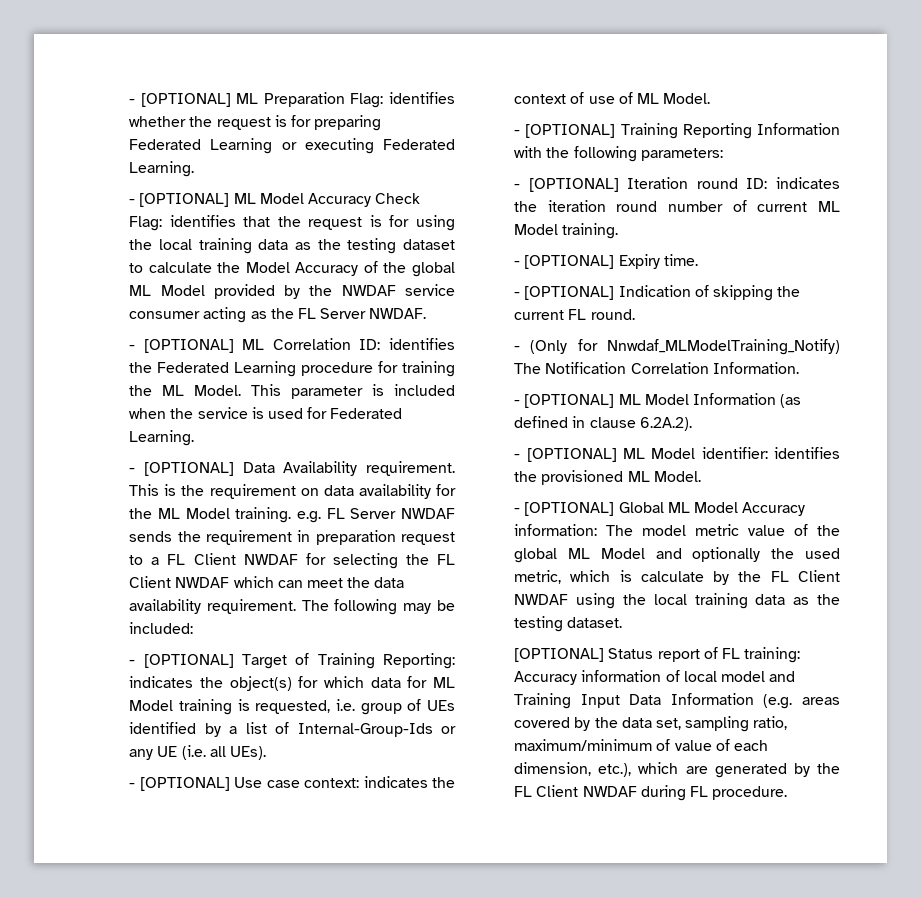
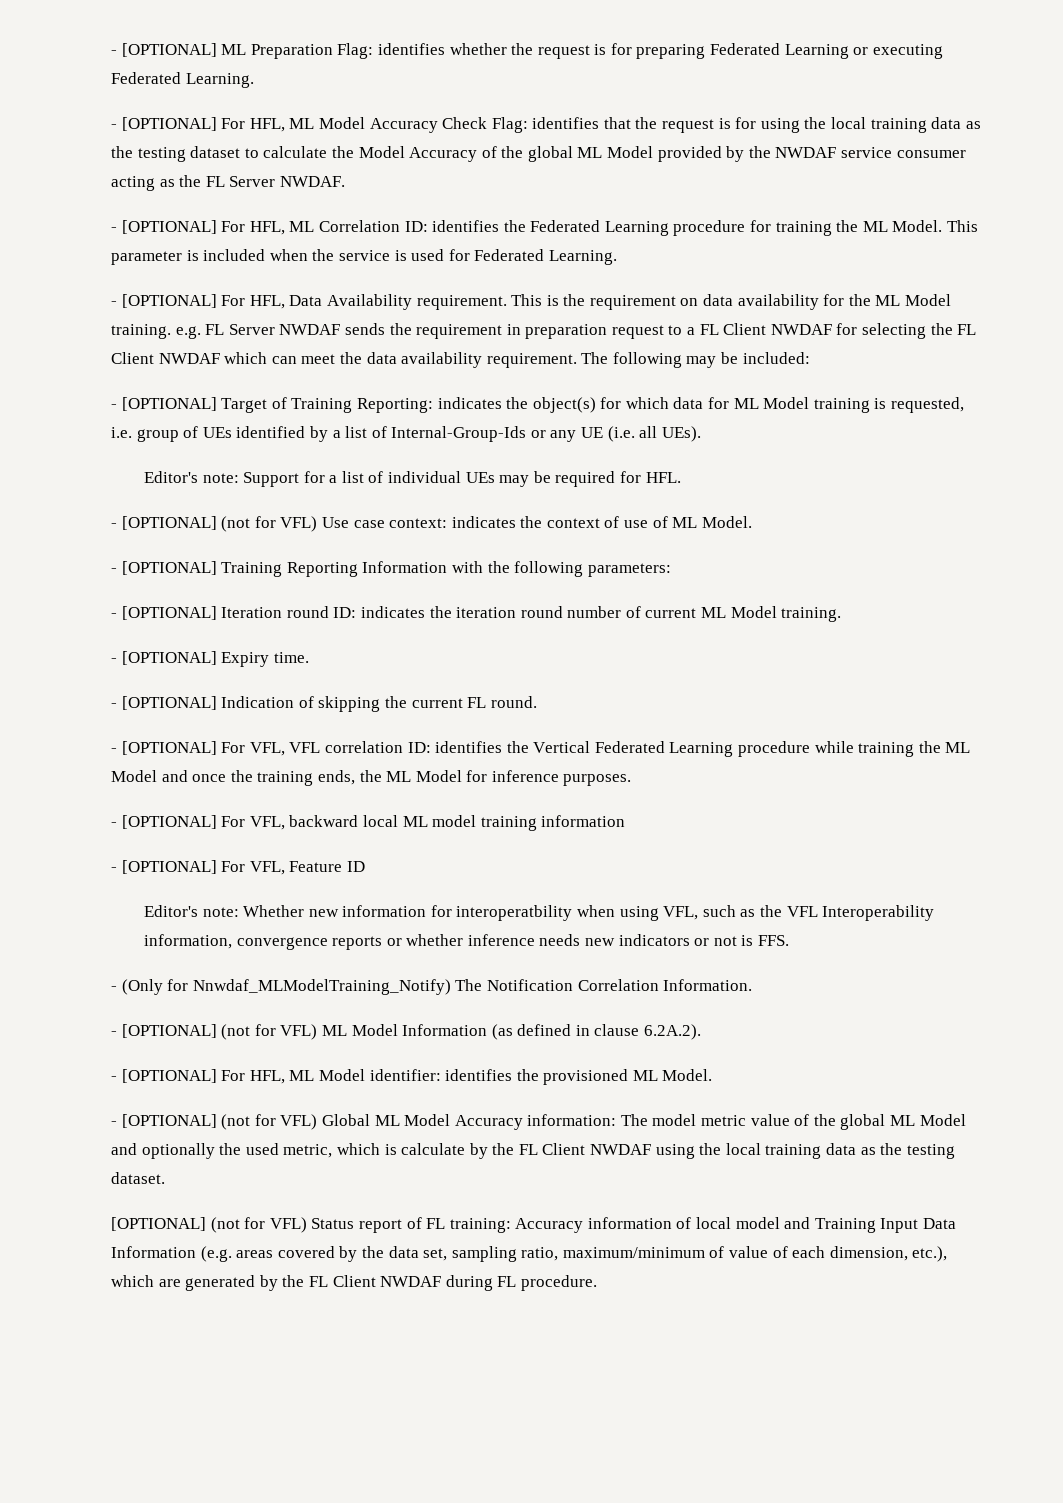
(230, 200) none -> [221,118,285,132] For HFL,
(234, 346) none -> [221,221,285,235] For HFL,
(234, 469) none -> [221,295,285,309] For HFL,
[129,777,230,791] // - [OPTIONAL] -> [143,471,681,487] [110,516,318,532] // Editor's note: Support for a list of individual UEs may be required for HFL. // - [OPTIONAL] (not for VFL)
(635, 314) none -> [110,741,971,757] [110,770,632,786] [110,815,626,831] [110,860,365,875] [143,905,935,921] [143,934,790,950] // - [OPTIONAL] For VFL, VFL correlation ID: identifies the Vertical Federated Learning procedure while training the ML Model and once the training ends, the ML Model for inference purposes. // - [OPTIONAL] For VFL, backward local ML model training information // - [OPTIONAL] For VFL, Feature ID // Editor's note: Whether new information for interoperatbility when using VFL, such as the VFL Interoperability information, convergence reports or whether inference needs new indicators or not is FFS.
(615, 401) none -> [221,1024,318,1040] (not for VFL)
(617, 455) none -> [221,1070,285,1084] For HFL,
(615, 509) none -> [221,1114,318,1130] (not for VFL)
(605, 655) none -> [210,1217,307,1233] (not for VFL)

